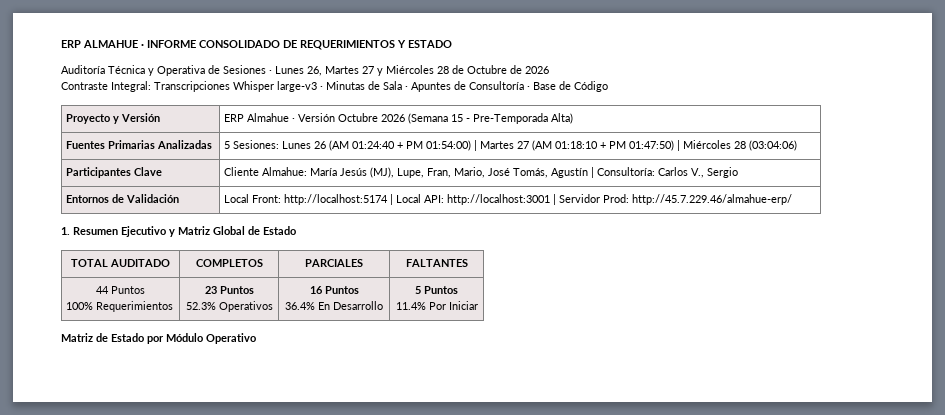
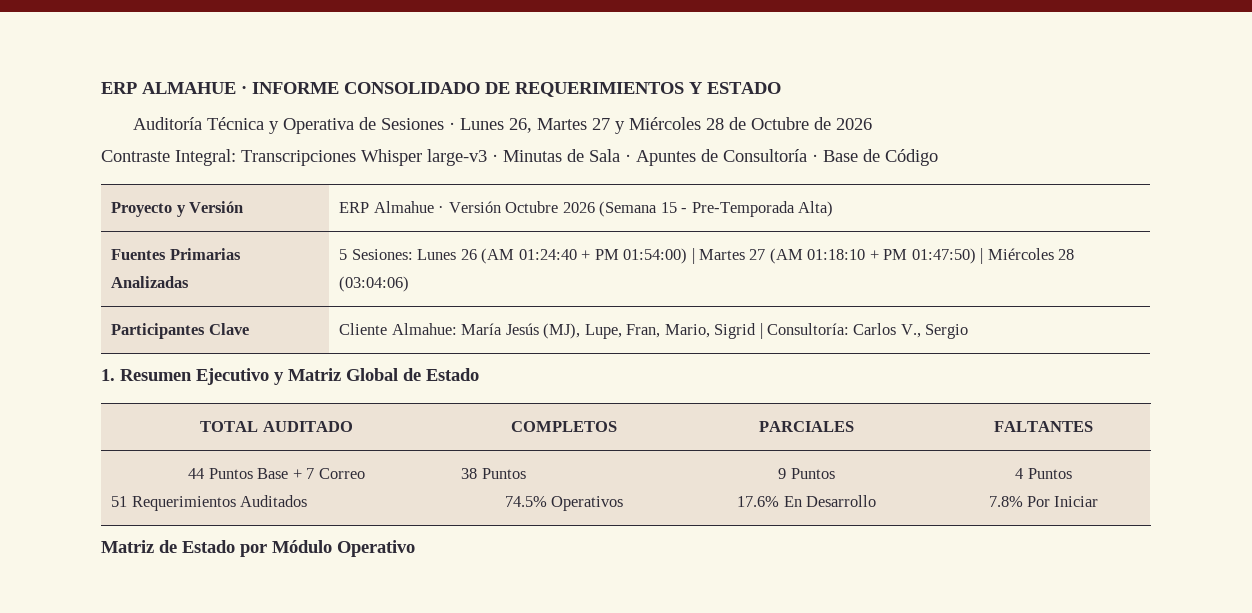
[487,168,588,178] José Tomás, Agustín -> [714,323,757,339] Sigrid
[65,194,179,203] [223,194,792,205] // Entornos de Validación | Local Front: http://localhost:5174 | Local API: http://localhost:3001 | Servidor Prod: http://45.7.229.46/almahue-erp/ -> (969, 331) none
[65,302,93,310] // 100% -> [257,468,365,479] [111,496,128,507] Base + 7 Correo // 51
[204,286,254,294] [185,302,216,310] | 23 Puntos // 52.3% -> [240,495,308,507] [461,468,526,479] [504,496,547,507] Auditados | 38 Puntos // 74.5%
[309,286,359,294] [285,302,315,310] 16 Puntos // 36.4% -> [778,468,835,479] [737,496,780,507] 9 Puntos // 17.6%
[415,286,458,294] [395,302,426,310] 5 Puntos // 11.4% -> [1015,468,1072,479] [988,496,1023,507] 4 Puntos // 7.8%

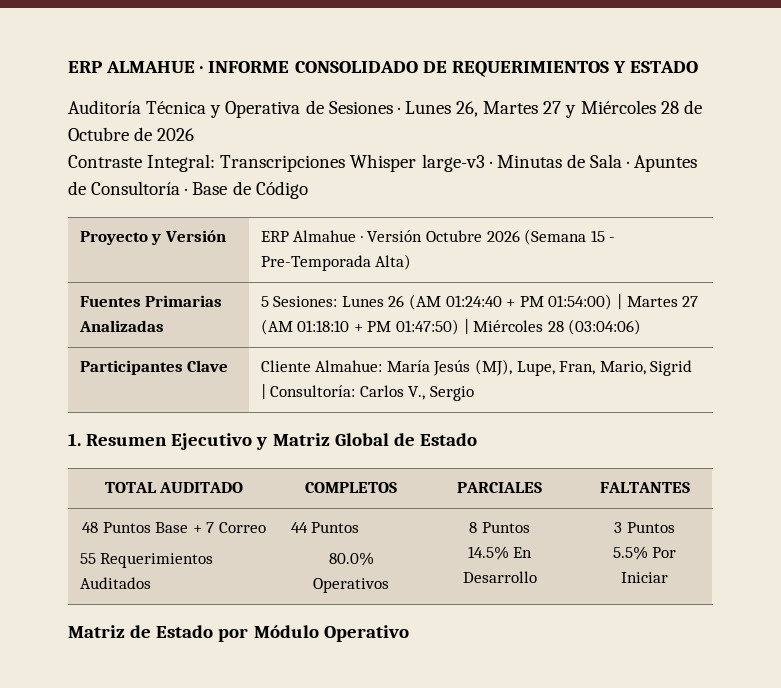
[188,468,205,479] 44 -> [82,522,99,533] 48
[111,496,128,507] 51 -> [79,553,96,564] 55
[461,468,526,479] [504,496,547,507] 38 Puntos // 74.5% -> [290,522,360,533] [328,552,374,566] 44 Puntos // 80.0%
[778,468,835,479] [737,496,780,507] 9 Puntos // 17.6% -> [469,522,530,533] [467,546,509,560] 8 Puntos // 14.5%
[1015,468,1072,479] [988,496,1023,507] 4 Puntos // 7.8% -> [614,522,675,533] [612,546,648,560] 3 Puntos // 5.5%

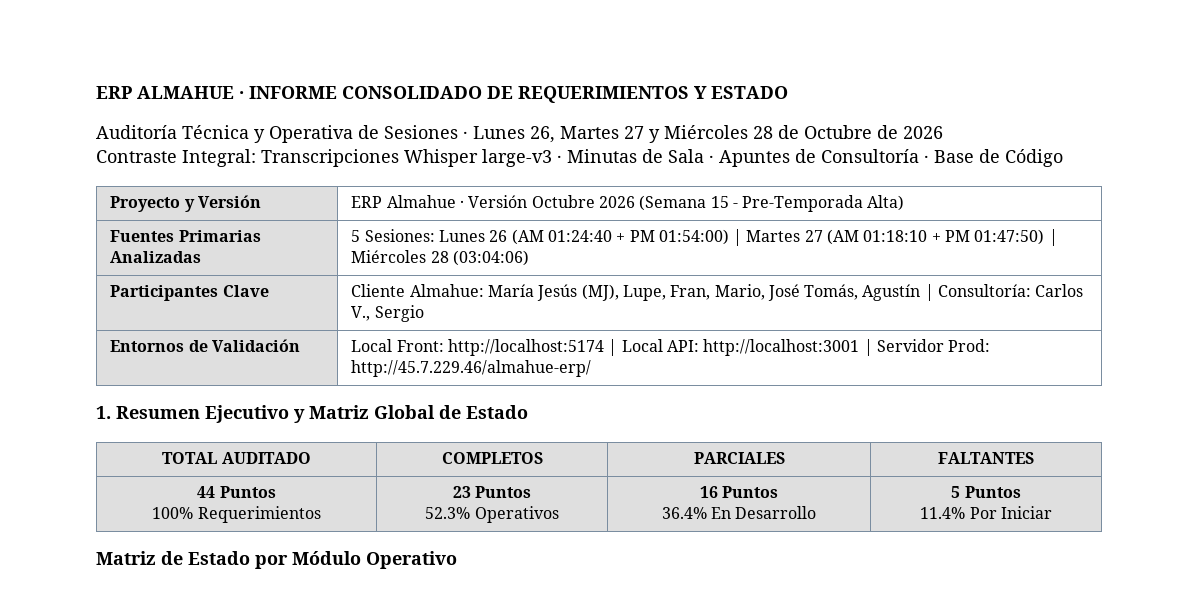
[650,360,693,376] Sigrid -> [767,284,921,301] José Tomás, Agustín
(474, 393) none -> [110,339,300,352] [351,339,991,356] [351,360,592,377] // Entornos de Validación | Local Front: http://localhost:5174 | Local API: http://localhost:3001 | Servidor Prod: http://45.7.229.46/almahue-erp/
[82,522,266,533] [79,553,214,568] [79,577,151,589] [290,522,360,533] [328,552,374,566] 48 Puntos Base + 7 Correo // 55 Requerimientos Auditados | 44 Puntos // 80.0% -> [197,486,276,498] [152,506,321,523] [452,486,532,498] [425,507,471,519] 44 Puntos // 100% Requerimientos | 23 Puntos // 52.3%
[469,522,530,533] [467,546,509,560] 8 Puntos // 14.5% -> [699,486,779,498] [661,507,707,519] 16 Puntos // 36.4%
[614,522,675,533] [612,546,648,560] 3 Puntos // 5.5% -> [951,486,1021,498] [920,507,966,519] 5 Puntos // 11.4%

